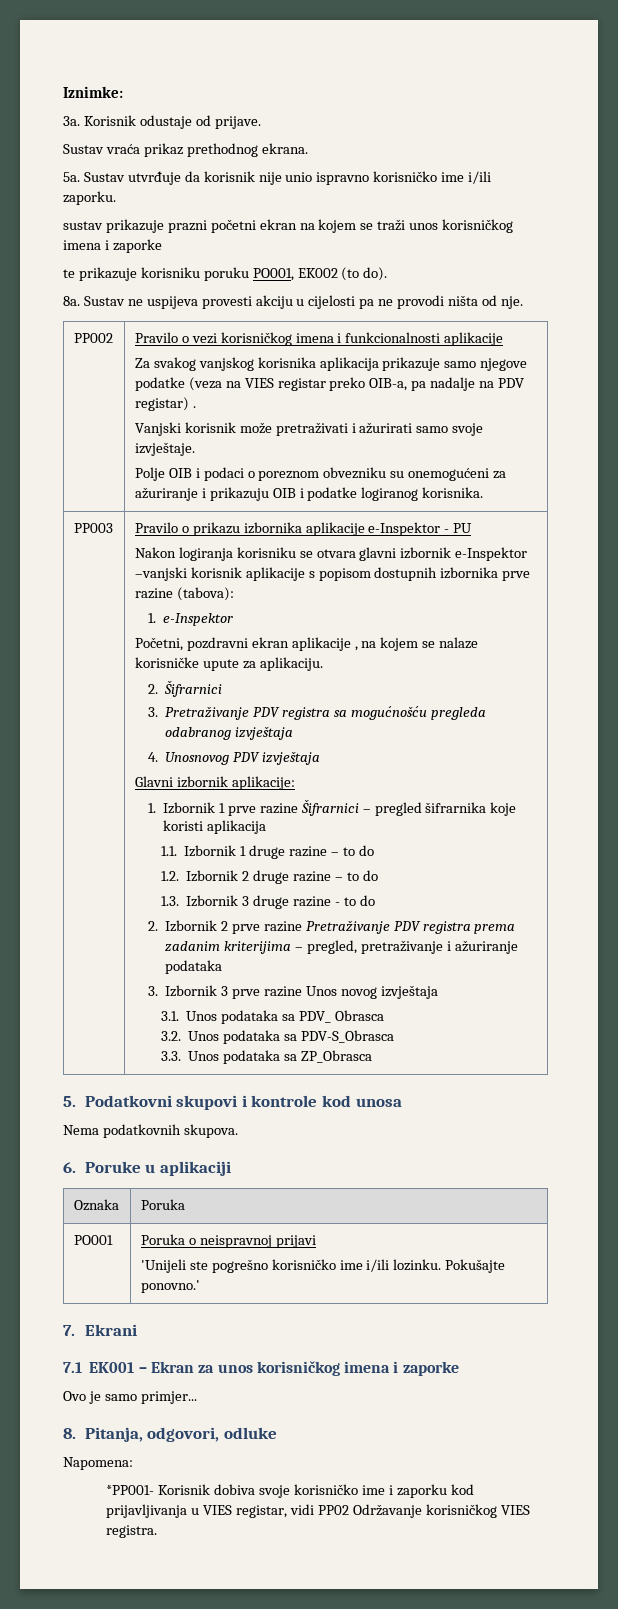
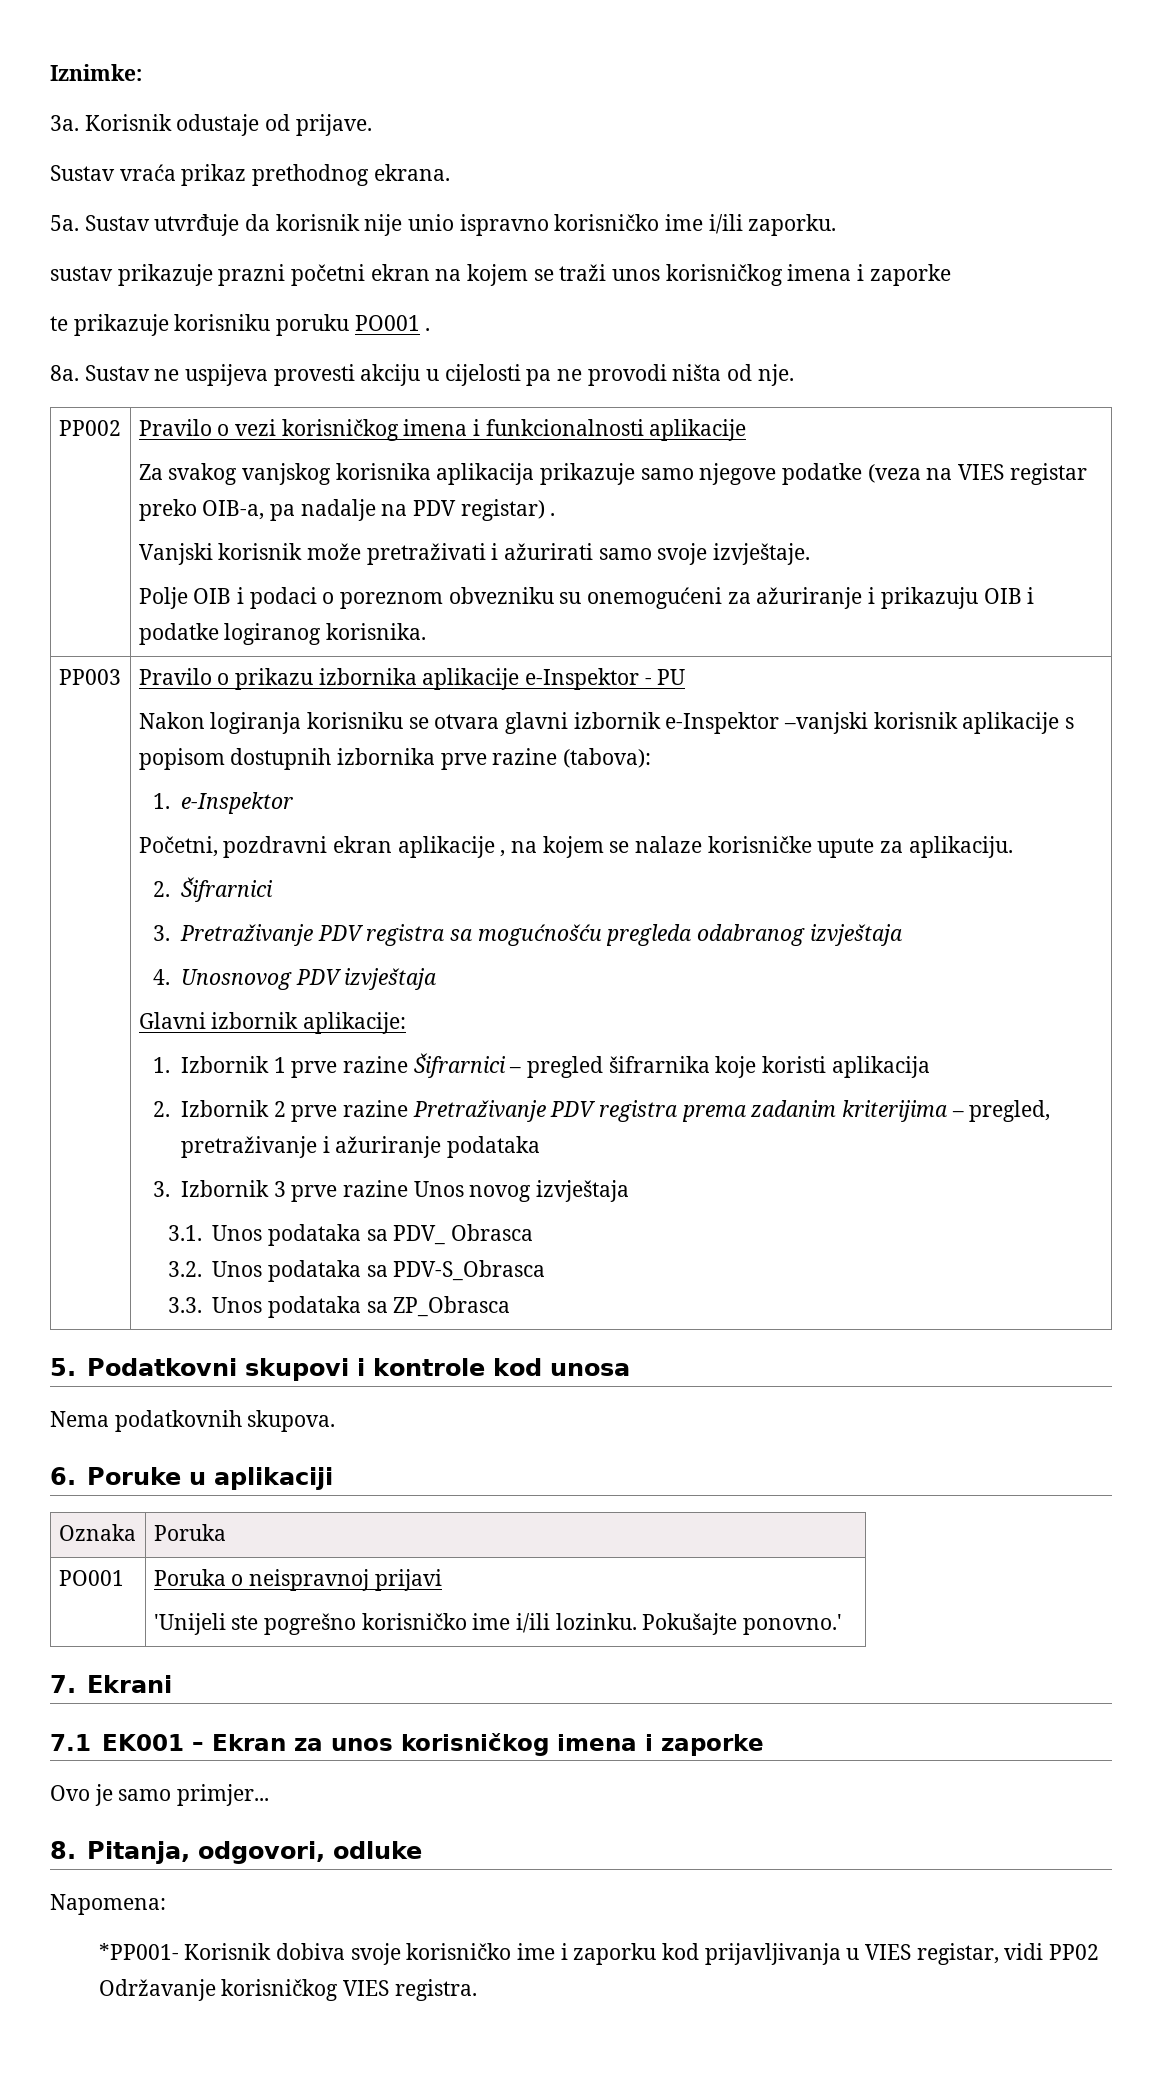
[252,267,388,281] PO001, EK002 (to do). -> [354,315,431,331] PO001 .
[160,845,374,859] [160,870,378,884] [160,895,375,909] // 1.1. Izbornik 1 druge razine – to do // 1.2. Izbornik 2 druge razine – to do // 1.3. Izbornik 3 druge razine - to do -> (930, 1067) none

